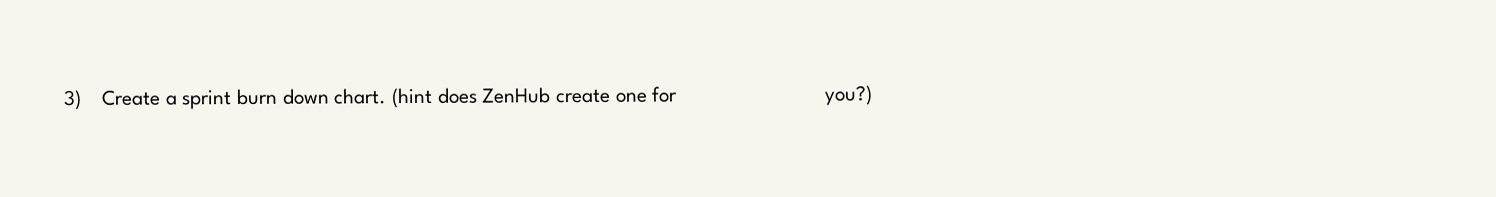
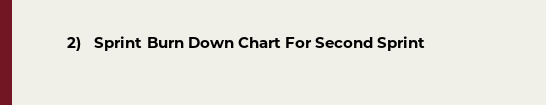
[63,85,874,111] 3) Create a sprint burn down chart. (hint does ZenHub create one for you?) -> [67,36,425,51] 2) Sprint Burn Down Chart For Second Sprint

